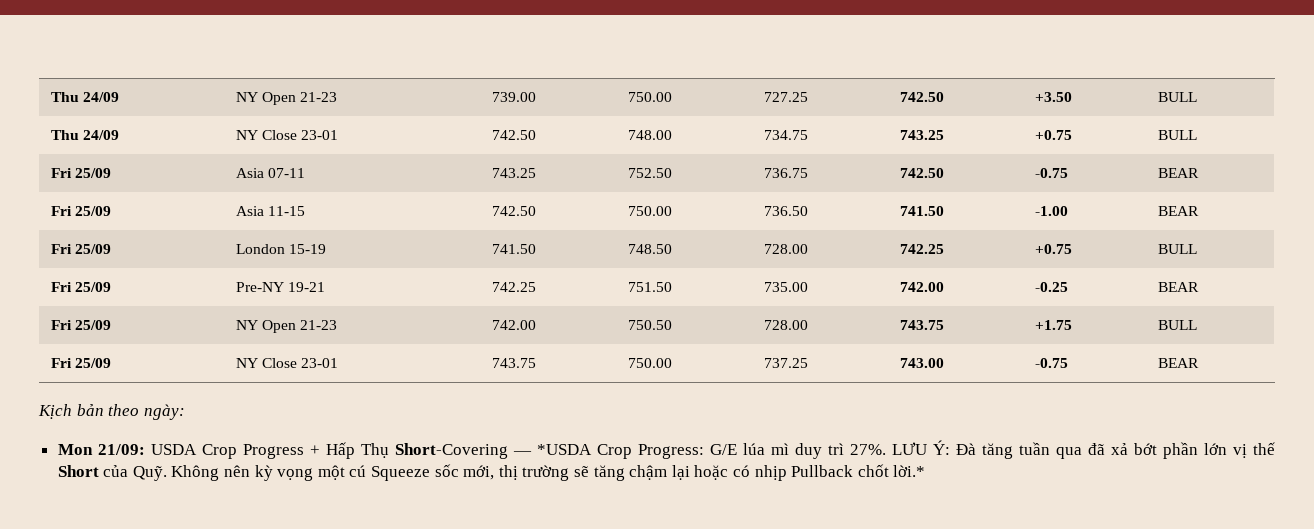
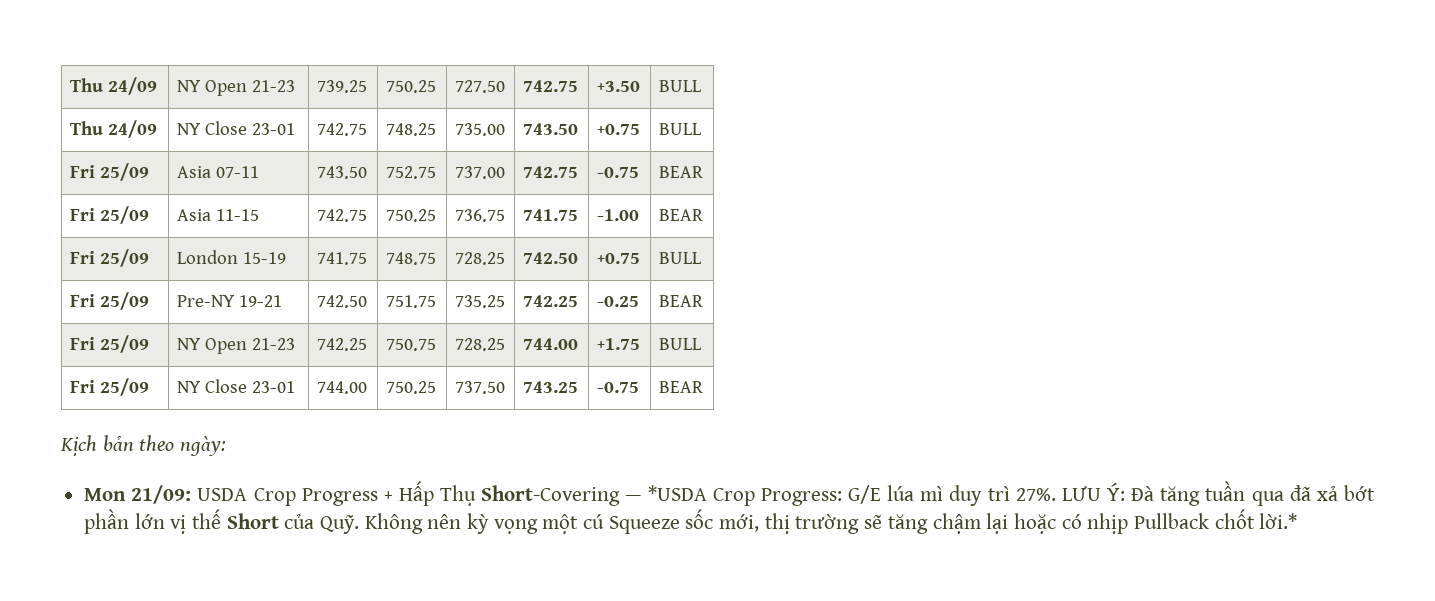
[492,92,537,102] [628,92,673,102] [764,92,809,102] [900,92,945,102] 739.00 | 750.00 | 727.25 | 742.50 -> [316,80,367,93] [385,80,436,93] [454,80,505,93] [522,80,578,92] 739.25 | 750.25 | 727.50 | 742.75
[492,130,537,140] [628,130,673,140] [764,130,809,140] [900,130,945,140] 742.50 | 748.00 | 734.75 | 743.25 -> [316,123,367,136] [385,123,436,136] [454,123,505,136] [522,123,578,135] 742.75 | 748.25 | 735.00 | 743.50
[492,168,537,178] [628,168,673,178] [764,168,809,178] [900,168,945,178] 743.25 | 752.50 | 736.75 | 742.50 -> [316,166,367,179] [385,166,436,179] [454,166,505,179] [522,166,578,178] 743.50 | 752.75 | 737.00 | 742.75
[492,206,537,216] [628,206,673,216] [764,206,809,216] [900,206,945,216] 742.50 | 750.00 | 736.50 | 741.50 -> [316,209,367,222] [385,209,436,222] [454,209,505,222] [522,209,578,221] 742.75 | 750.25 | 736.75 | 741.75
[492,244,537,254] [628,244,673,254] [764,244,809,254] [900,244,945,254] 741.50 | 748.50 | 728.00 | 742.25 -> [316,252,367,265] [385,252,436,265] [454,252,505,265] [522,252,578,264] 741.75 | 748.75 | 728.25 | 742.50
[492,282,537,292] [628,282,673,292] [764,282,809,292] [900,282,945,292] 742.25 | 751.50 | 735.00 | 742.00 -> [316,295,367,308] [385,295,436,308] [454,295,505,308] [522,295,578,307] 742.50 | 751.75 | 735.25 | 742.25
[492,320,537,330] [628,320,673,330] [764,320,809,330] [900,320,945,330] 742.00 | 750.50 | 728.00 | 743.75 -> [316,338,367,351] [385,339,436,351] [454,338,505,351] [522,338,578,350] 742.25 | 750.75 | 728.25 | 744.00
[492,358,537,368] [628,358,673,368] [764,358,809,368] [900,358,945,368] 743.75 | 750.00 | 737.25 | 743.00 -> [316,381,367,394] [385,381,436,394] [454,381,505,394] [522,381,578,393] 744.00 | 750.25 | 737.50 | 743.25

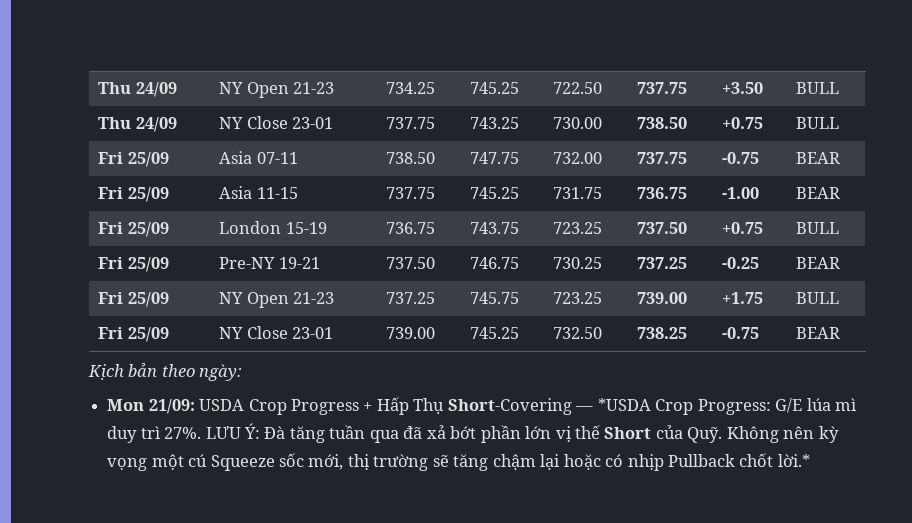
[316,80,367,93] [385,80,436,93] [454,80,505,93] [522,80,578,92] 739.25 | 750.25 | 727.50 | 742.75 -> [386,82,436,94] [470,82,520,94] [553,82,603,94] [637,82,688,94] 734.25 | 745.25 | 722.50 | 737.75
[316,123,367,136] [385,123,436,136] [454,123,505,136] [522,123,578,135] 742.75 | 748.25 | 735.00 | 743.50 -> [386,117,436,129] [470,117,520,129] [553,117,603,129] [637,117,688,129] 737.75 | 743.25 | 730.00 | 738.50
[316,166,367,179] [385,166,436,179] [454,166,505,179] [522,166,578,178] 743.50 | 752.75 | 737.00 | 742.75 -> [386,152,436,164] [470,152,520,164] [553,152,603,164] [637,152,688,164] 738.50 | 747.75 | 732.00 | 737.75
[316,209,367,222] [385,209,436,222] [454,209,505,222] [522,209,578,221] 742.75 | 750.25 | 736.75 | 741.75 -> [386,187,436,199] [470,187,520,199] [553,187,603,199] [637,187,688,199] 737.75 | 745.25 | 731.75 | 736.75
[316,252,367,265] [385,252,436,265] [454,252,505,265] [522,252,578,264] 741.75 | 748.75 | 728.25 | 742.50 -> [386,222,436,234] [470,222,520,234] [553,222,603,234] [637,222,688,234] 736.75 | 743.75 | 723.25 | 737.50
[316,295,367,308] [385,295,436,308] [454,295,505,308] [522,295,578,307] 742.50 | 751.75 | 735.25 | 742.25 -> [386,257,436,269] [470,257,520,269] [553,257,603,269] [637,257,688,269] 737.50 | 746.75 | 730.25 | 737.25
[316,338,367,351] [385,339,436,351] [454,338,505,351] [522,338,578,350] 742.25 | 750.75 | 728.25 | 744.00 -> [386,292,436,304] [470,292,520,304] [553,292,603,304] [637,292,688,304] 737.25 | 745.75 | 723.25 | 739.00
[316,381,367,394] [385,381,436,394] [454,381,505,394] [522,381,578,393] 744.00 | 750.25 | 737.50 | 743.25 -> [386,327,436,339] [470,327,520,339] [553,327,603,339] [637,327,688,339] 739.00 | 745.25 | 732.50 | 738.25

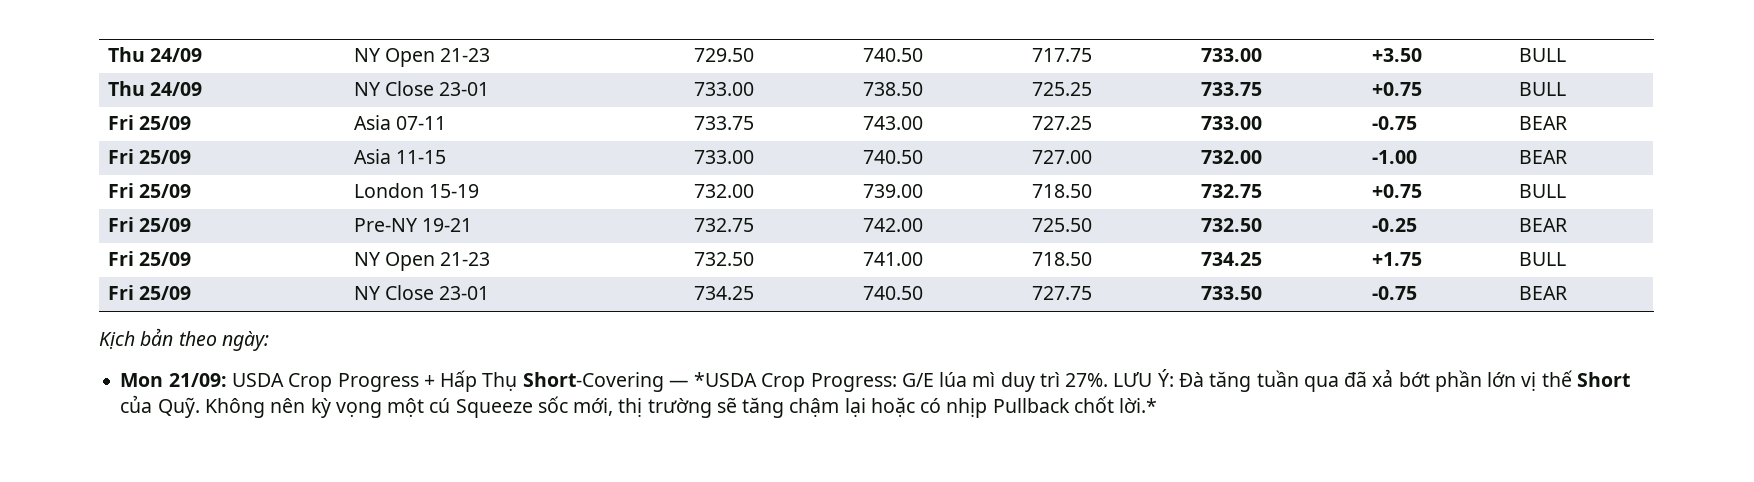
[386,82,436,94] [470,82,520,94] [553,82,603,94] [637,82,688,94] 734.25 | 745.25 | 722.50 | 737.75 -> [693,48,754,62] [862,48,923,62] [1031,48,1092,62] [1200,48,1262,62] 729.50 | 740.50 | 717.75 | 733.00
[386,117,436,129] [470,117,520,129] [553,117,603,129] [637,117,688,129] 737.75 | 743.25 | 730.00 | 738.50 -> [693,82,754,96] [862,82,923,96] [1031,82,1092,96] [1200,82,1262,96] 733.00 | 738.50 | 725.25 | 733.75
[386,152,436,164] [470,152,520,164] [553,152,603,164] [637,152,688,164] 738.50 | 747.75 | 732.00 | 737.75 -> [693,116,754,130] [862,116,923,130] [1031,116,1092,130] [1200,116,1262,130] 733.75 | 743.00 | 727.25 | 733.00
[386,187,436,199] [470,187,520,199] [553,187,603,199] [637,187,688,199] 737.75 | 745.25 | 731.75 | 736.75 -> [693,150,754,164] [862,150,923,164] [1031,150,1092,164] [1200,150,1262,164] 733.00 | 740.50 | 727.00 | 732.00
[386,222,436,234] [470,222,520,234] [553,222,603,234] [637,222,688,234] 736.75 | 743.75 | 723.25 | 737.50 -> [693,184,754,198] [862,184,923,198] [1031,184,1092,198] [1200,184,1262,198] 732.00 | 739.00 | 718.50 | 732.75
[386,257,436,269] [470,257,520,269] [553,257,603,269] [637,257,688,269] 737.50 | 746.75 | 730.25 | 737.25 -> [693,218,754,232] [862,218,923,232] [1031,218,1092,232] [1200,218,1262,232] 732.75 | 742.00 | 725.50 | 732.50
[386,292,436,304] [470,292,520,304] [553,292,603,304] [637,292,688,304] 737.25 | 745.75 | 723.25 | 739.00 -> [693,252,754,266] [862,252,923,266] [1031,252,1092,266] [1200,252,1262,266] 732.50 | 741.00 | 718.50 | 734.25
[386,327,436,339] [470,327,520,339] [553,327,603,339] [637,327,688,339] 739.00 | 745.25 | 732.50 | 738.25 -> [693,286,754,300] [862,286,923,300] [1031,286,1092,300] [1200,286,1262,300] 734.25 | 740.50 | 727.75 | 733.50

